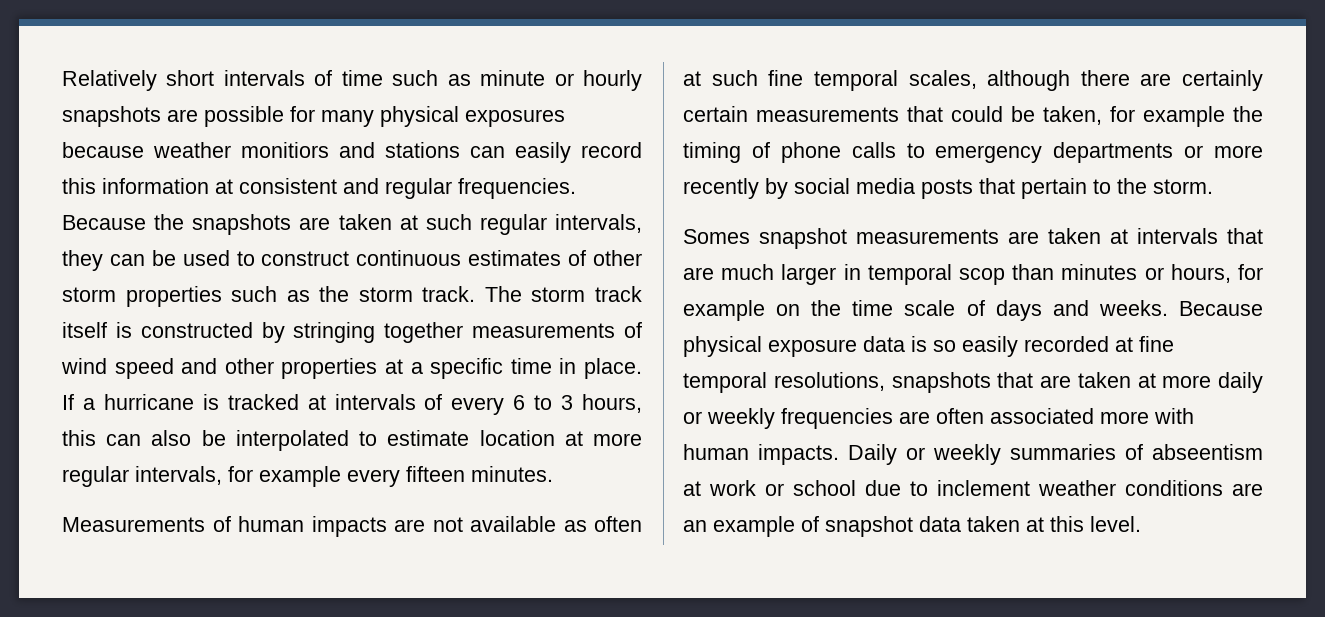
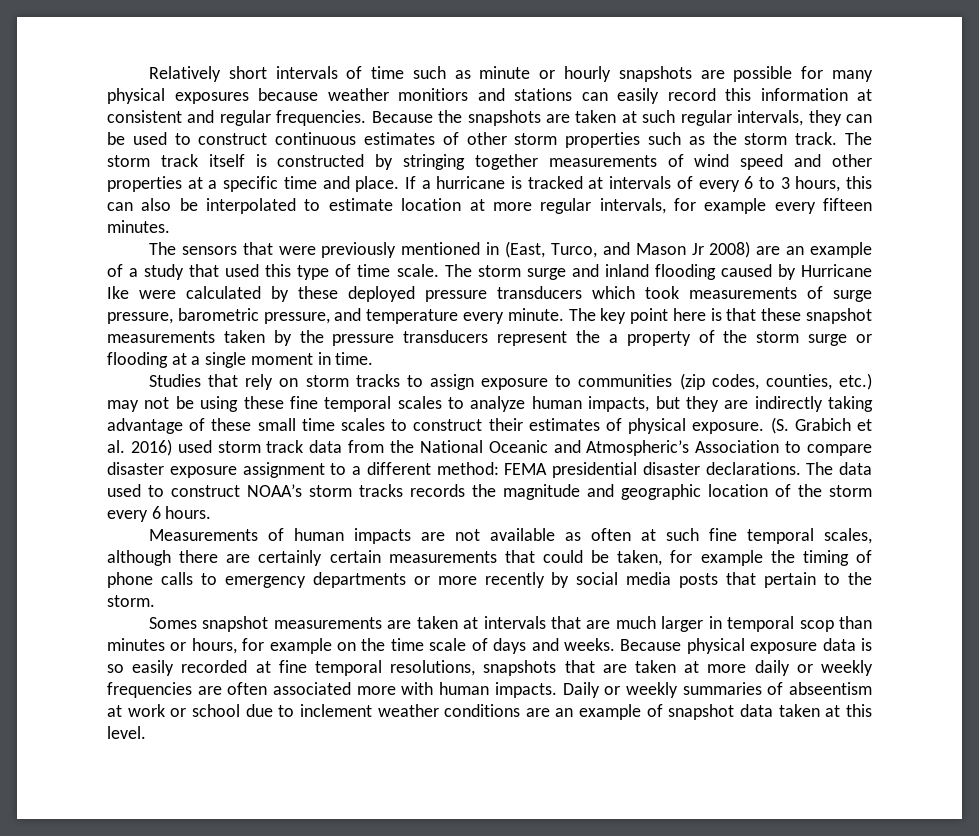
[559,358,577,374] in -> [322,176,350,189] and
(553, 474) none -> [148,241,872,258] [107,264,872,280] [107,286,872,302] [107,308,873,324] [107,330,873,346] [107,352,374,368] [148,373,872,390] [107,396,873,412] [107,417,873,434] [107,439,872,456] [107,462,872,478] [107,484,872,500] [107,506,212,522] // The sensors that were previously mentioned in (East, Turco, and Mason Jr 2008) are an example of a study that used this type of time scale. The storm surge and inland flooding caused by Hurricane Ike were calculated by these deployed pressure transducers which took measurements of surge pressure, barometric pressure, and temperature every minute. The key point here is that these snapshot measurements taken by the pressure transducers represent the a property of the storm surge or flooding at a single moment in time. // Studies that rely on storm tracks to assign exposure to communities (zip codes, counties, etc.) may not be using these fine temporal scales to analyze human impacts, but they are indirectly taking advantage of these small time scales to construct their estimates of physical exposure. (S. Grabich et al. 2016) used storm track data from the National Oceanic and Atmospheric’s Association to compare disaster exposure assignment to a different method: FEMA presidential disaster declarations. The data used to construct NOAA’s storm tracks records the magnitude and geographic location of the storm every 6 hours.

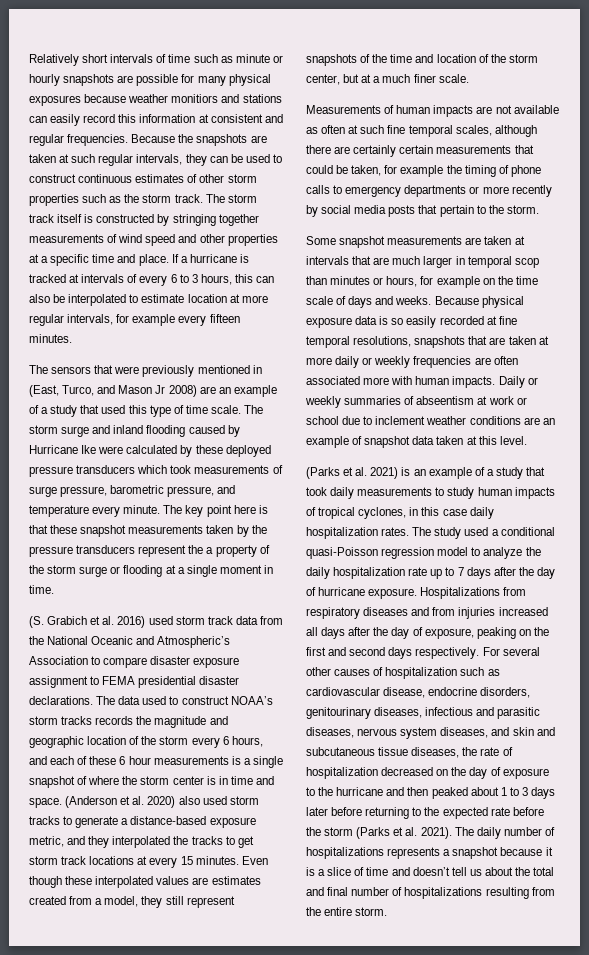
[148,373,872,390] [107,396,873,412] [107,418,765,434] Studies that rely on storm tracks to assign exposure to communities (zip codes, counties, etc.) may not be using these fine temporal scales to analyze human impacts, but they are indirectly taking advantage of these small time scales to construct their estimates of physical exposure. -> (54, 589) none
[352,462,499,475] a different method: -> (100, 680) none
[165,506,212,519] hours. -> [231,736,263,747] [29,756,283,768] [29,776,274,788] [29,796,259,808] [29,816,256,828] [29,836,254,848] [29,856,268,868] [29,876,261,888] [29,896,235,908] [306,54,538,66] [306,74,469,85] hours, and each of these 6 hour measurements is a single snapshot of where the storm center is in time and space. (Anderson et al. 2020) also used storm tracks to generate a distance-based exposure metric, and they interpolated the tracks to get storm track locations at every 15 minutes. Even though these interpolated values are estimates created from a model, they still represent snapshots of the time and location of the storm center, but at a much finer scale.
[148,617,197,629] Somes -> [306,236,336,245] Some
(146, 732) none -> [306,467,546,479] [306,487,555,499] [306,507,494,519] [306,527,555,539] [306,547,541,559] [306,567,555,579] [306,587,527,599] [306,607,548,619] [306,627,549,639] [306,647,540,659] [306,667,500,679] [306,687,531,698] [306,707,541,719] [306,727,555,739] [306,747,513,758] [306,767,549,779] [306,787,556,799] [306,807,544,819] [306,827,555,839] [306,847,553,859] [306,867,555,876] [306,887,555,899] [306,907,388,916] // (Parks et al. 2021) is an example of a study that took daily measurements to study human impacts of tropical cyclones, in this case daily hospitalization rates. The study used a conditional quasi-Poisson regression model to analyze the daily hospitalization rate up to 7 days after the day of hurricane exposure. Hospitalizations from respiratory diseases and from injuries increased all days after the day of exposure, peaking on the first and second days respectively. For several other causes of hospitalization such as cardiovascular disease, endocrine disorders, genitourinary diseases, infectious and parasitic diseases, nervous system diseases, and skin and subcutaneous tissue diseases, the rate of hospitalization decreased on the day of exposure to the hurricane and then peaked about 1 to 3 days later before returning to the expected rate before the storm (Parks et al. 2021). The daily number of hospitalizations represents a snapshot because it is a slice of time and doesn’t tell us about the total and final number of hospitalizations resulting from the entire storm.

